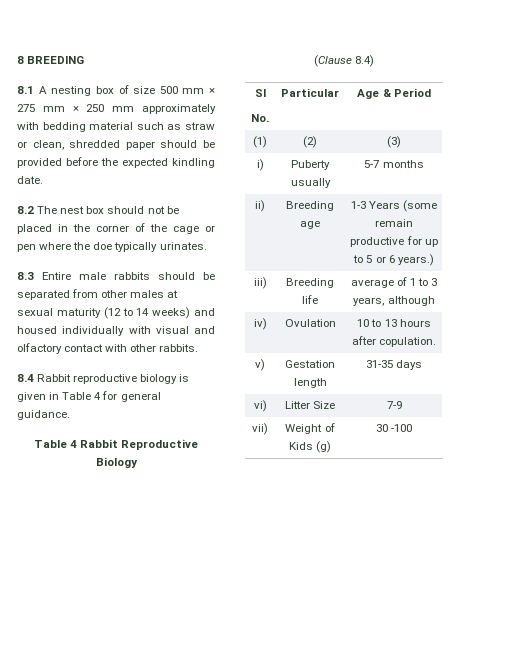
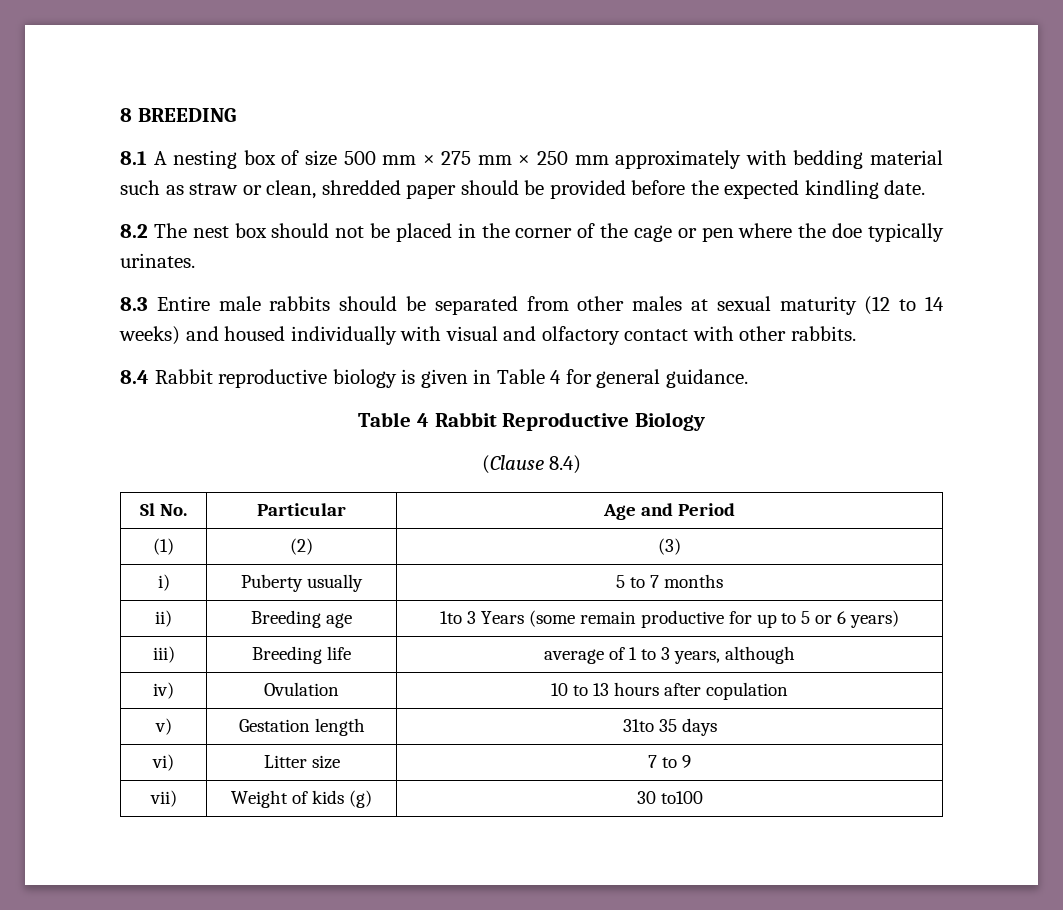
(266, 93) // -> (156, 509) none
[382,89,392,97] & -> [641,503,673,516] and
[364,160,380,168] 5-7 -> [616,575,659,588] 5 to 7
[350,201,366,209] 1-3 -> [439,611,476,624] 1to 3
[397,254,434,266] years.) -> [850,610,900,628] years)
[379,337,437,347] copulation. -> [705,682,788,700] copulation
[365,360,393,368] 31-35 -> [622,719,677,732] 31to 35
[313,401,336,409] [386,401,402,409] Size | 7-9 -> [311,755,340,769] [648,755,691,768] size | 7 to 9
[288,442,313,450] Kids -> [311,790,344,804] kids
[391,424,413,432] -100 -> [660,791,703,804] to100

